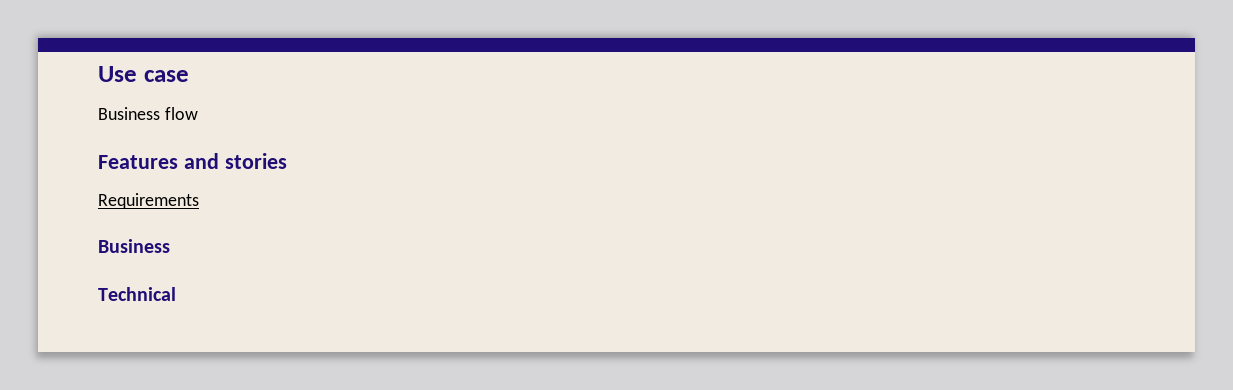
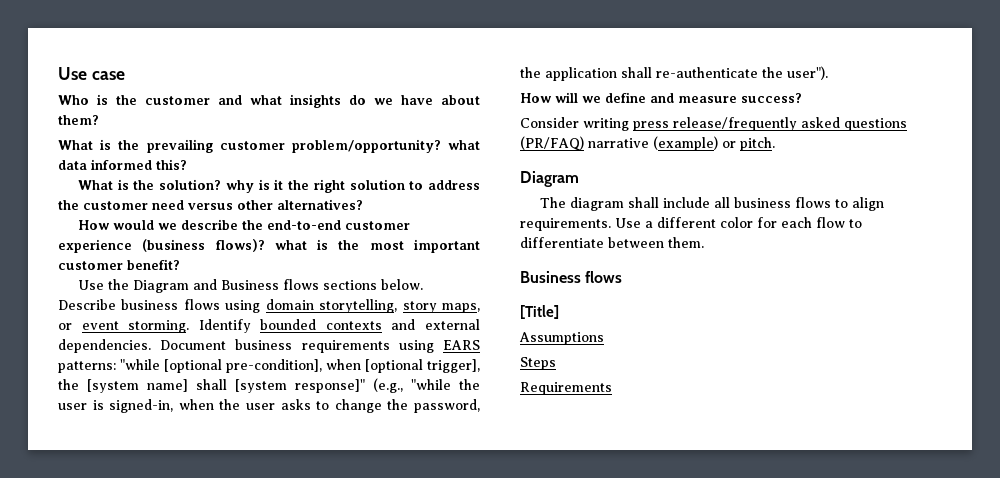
[98,107,198,120] [98,153,287,169] Business flow // Features and stories -> [58,94,480,108] [58,115,99,125] [58,139,480,153] [58,159,187,170] [78,179,480,193] [58,199,363,210] [78,219,411,230] [58,239,480,253] [58,259,180,270] [78,279,424,293] [58,299,480,313] [58,319,480,333] [58,339,480,353] [58,359,480,373] [58,378,480,393] [58,399,481,413] [520,66,828,81] [520,92,802,103] [520,117,907,131] [520,136,775,151] [520,171,579,187] [540,197,885,211] [520,217,862,231] [520,237,704,248] [520,271,623,283] [520,305,559,319] [519,332,604,345] [520,357,556,370] Who is the customer and what insights do we have about them? // What is the prevailing customer problem/opportunity? what data informed this? // What is the solution? why is it the right solution to address the customer need versus other alternatives? // How would we describe the end-to-end customer experience (business flows)? what is the most important customer benefit? // Use the Diagram and Business flows sections below. Describe business flows using domain storytelling, story maps, or event storming. Identify bounded contexts and external dependencies. Document business requirements using EARS patterns: "while [optional pre-condition], when [optional trigger], the [system name] shall [system response]" (e.g., "while the user is signed-in, when the user asks to change the password, the application shall re-authenticate the user"). // How will we define and measure success? // Consider writing press release/frequently asked questions (PR/FAQ) narrative (example) or pitch. // Diagram // The diagram shall include all business flows to align requirements. Use a different color for each flow to differentiate between them. // Business flows // [Title] // Assumptions // Steps
[98,239,170,253] [98,287,176,301] // Business // Technical -> (612, 388) none

